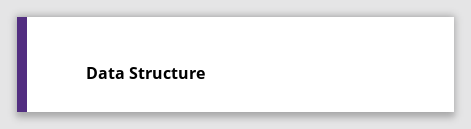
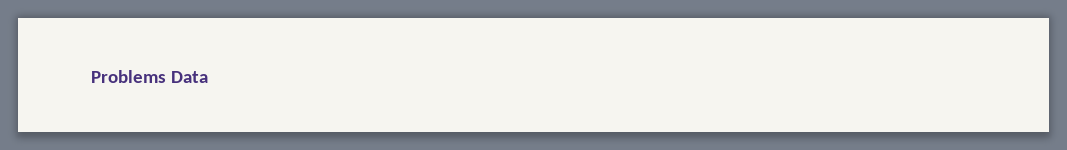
[86,67,206,79] Data Structure -> [91,70,208,83] Problems Data

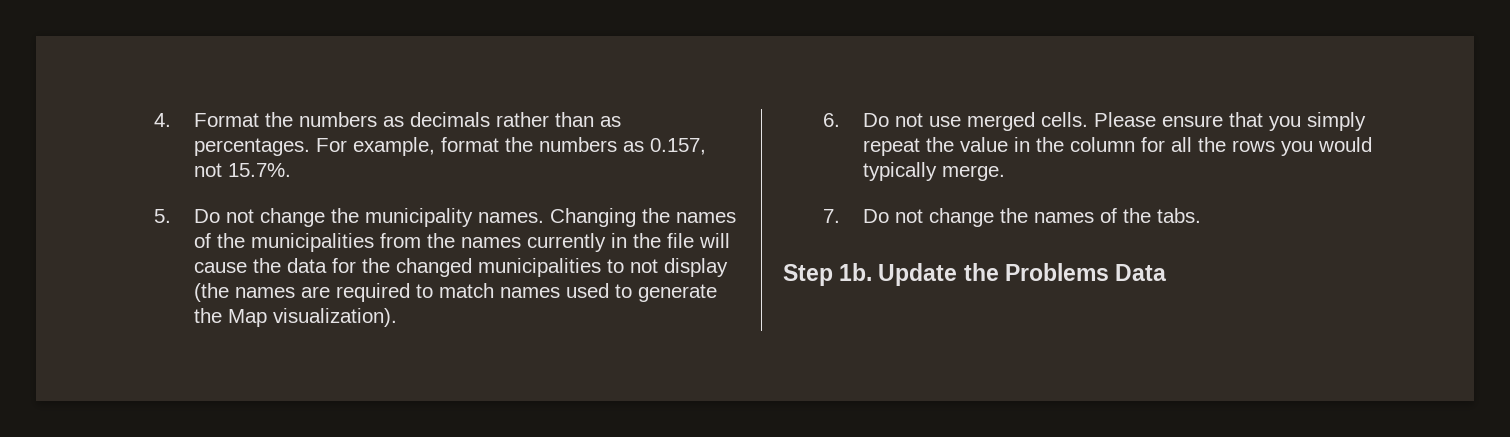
(91, 76) none -> [153,112,621,127] [193,137,706,156] [193,163,291,177] [153,208,736,227] [193,233,730,252] [193,258,728,277] [193,283,717,302] [193,308,397,327] [822,112,1366,131] [862,137,1372,156] [862,162,1005,181] [822,208,1201,227] [783,263,999,286] 4. Format the numbers as decimals rather than as percentages. For example, format the numbers as 0.157, not 15.7%. // 5. Do not change the municipality names. Changing the names of the municipalities from the names currently in the file will cause the data for the changed municipalities to not display (the names are required to match names used to generate the Map visualization). // 6. Do not use merged cells. Please ensure that you simply repeat the value in the column for all the rows you would typically merge. // 7. Do not change the names of the tabs. // Step 1b. Update the

